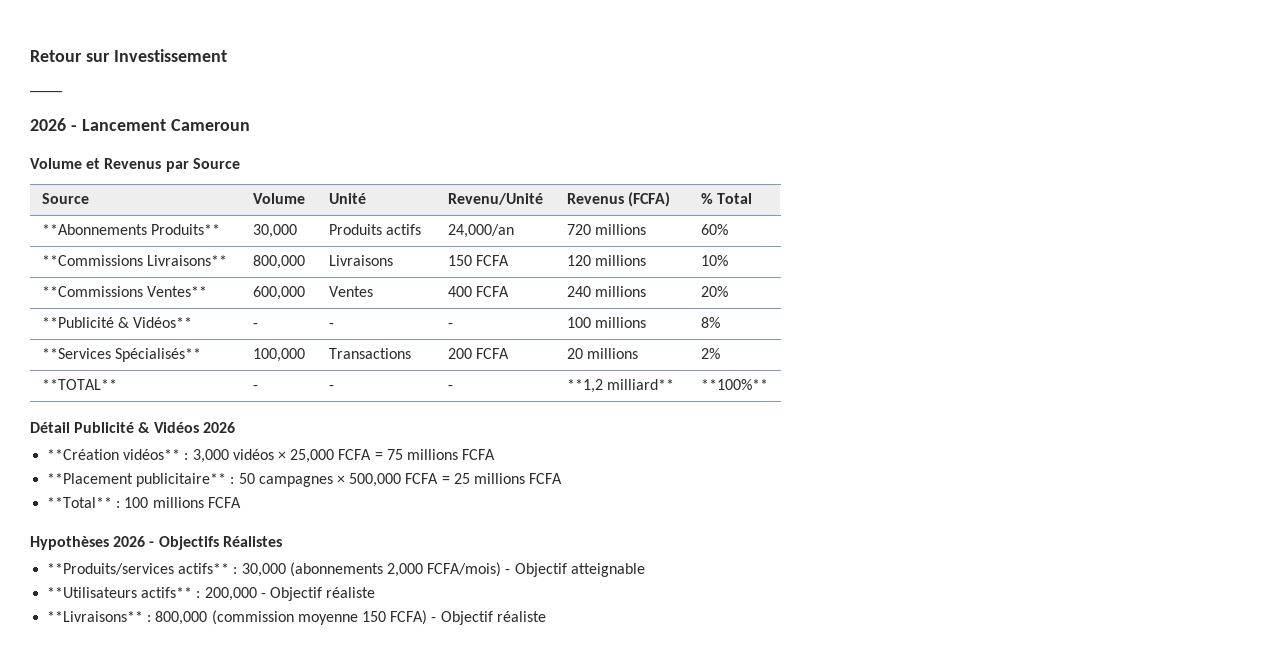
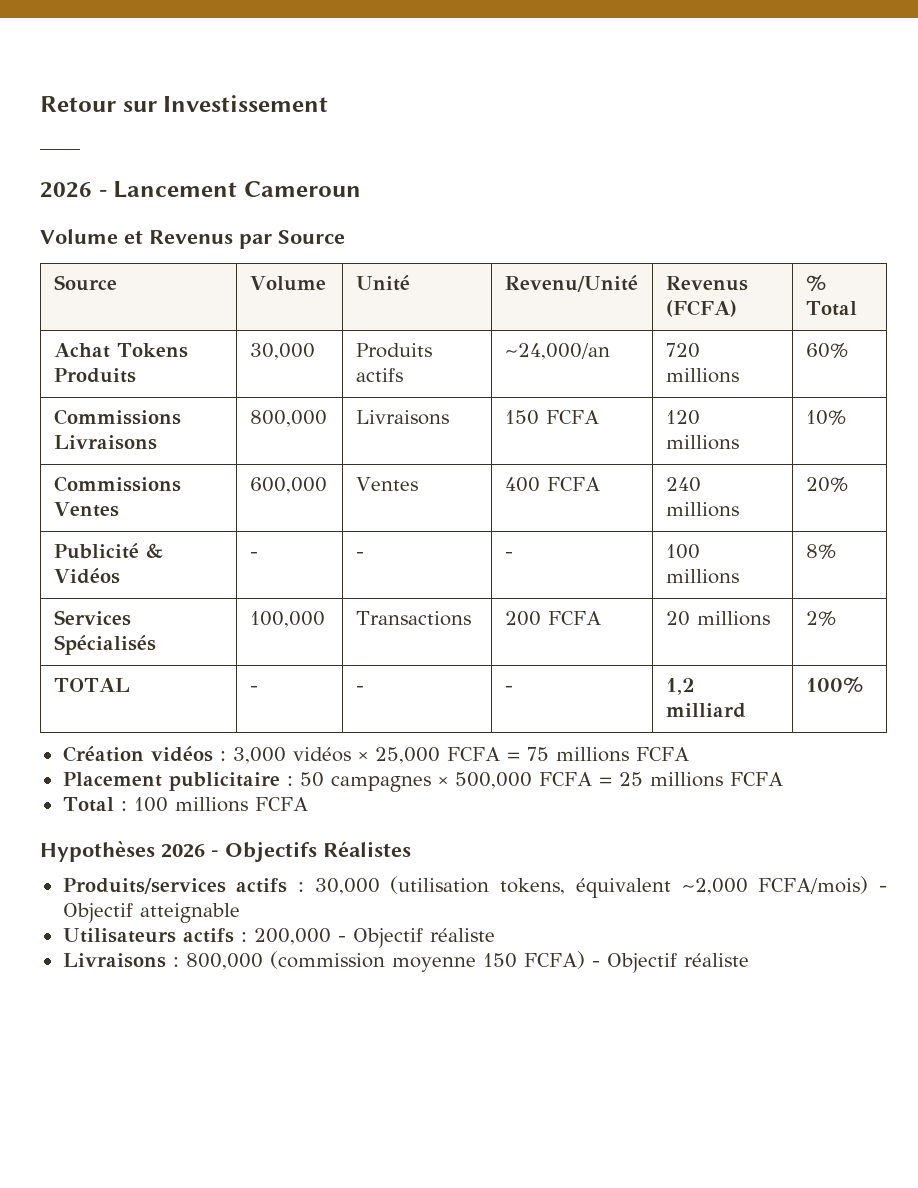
[41,224,221,235] **Abonnements Produits** -> [53,343,188,358] [53,368,136,383] Achat Tokens Produits
[447,224,514,238] 24,000/an -> [504,343,610,360] ~24,000/an
[41,255,228,266] **Commissions Livraisons** -> [53,409,181,425] [53,435,157,450] Commissions Livraisons
[41,286,208,297] **Commissions Ventes** -> [53,476,181,492] [53,502,119,517] Commissions Ventes
[41,317,193,328] **Publicité & Vidéos** -> [53,543,163,559] [53,568,120,584] Publicité & Vidéos
[41,348,202,362] **Services Spécialisés** -> [53,610,131,626] [53,635,156,655] Services Spécialisés
[41,379,117,390] [252,385,258,390] [328,385,334,390] [447,385,453,390] [566,379,675,393] [700,379,768,390] [30,422,235,433] [47,449,181,460] **TOTAL** | - | - | - | **1,2 milliard** | **100%** // Détail Publicité & Vidéos 2026 // **Création vidéos** -> [53,678,130,692] [249,686,258,692] [355,686,364,692] [504,686,513,692] [665,678,695,695] [665,703,746,718] [805,677,863,693] [62,746,213,762] TOTAL | - | - | - | 1,2 milliard | 100% // Création vidéos
[47,473,227,487] **Placement publicitaire** -> [62,772,280,791] Placement publicitaire
[47,497,113,508] **Total** -> [62,797,114,812] Total
[47,562,423,577] **Produits/services actifs** : 30,000 (abonnements 2,000 -> [62,876,748,898] Produits/services actifs : 30,000 (utilisation tokens, équivalent ~2,000
[47,587,193,598] **Utilisateurs actifs** -> [62,928,234,943] Utilisateurs actifs
[47,611,144,622] **Livraisons** -> [62,953,166,968] Livraisons

